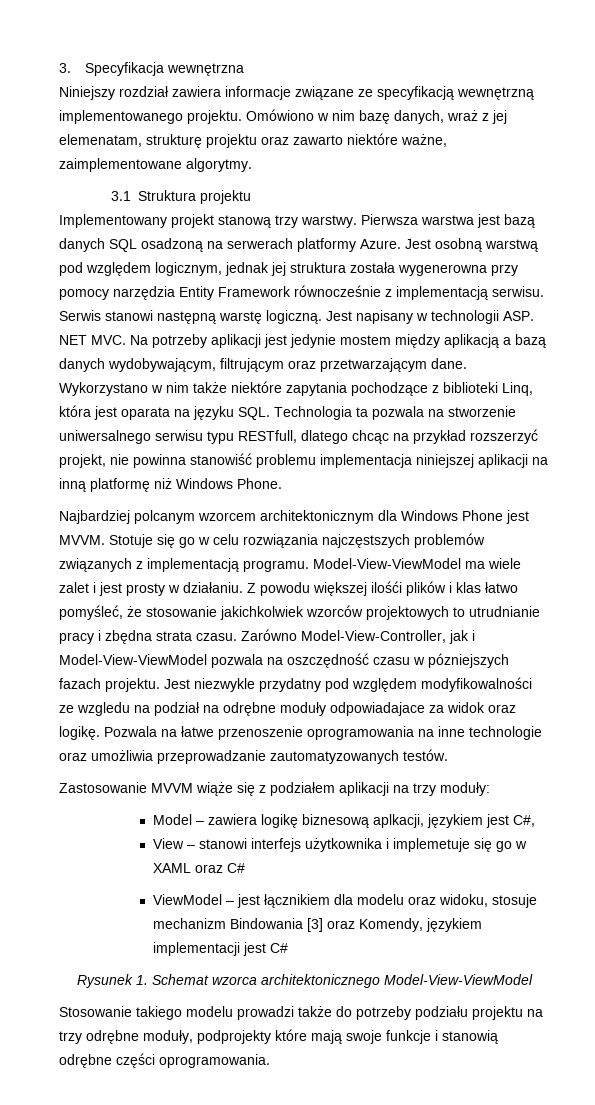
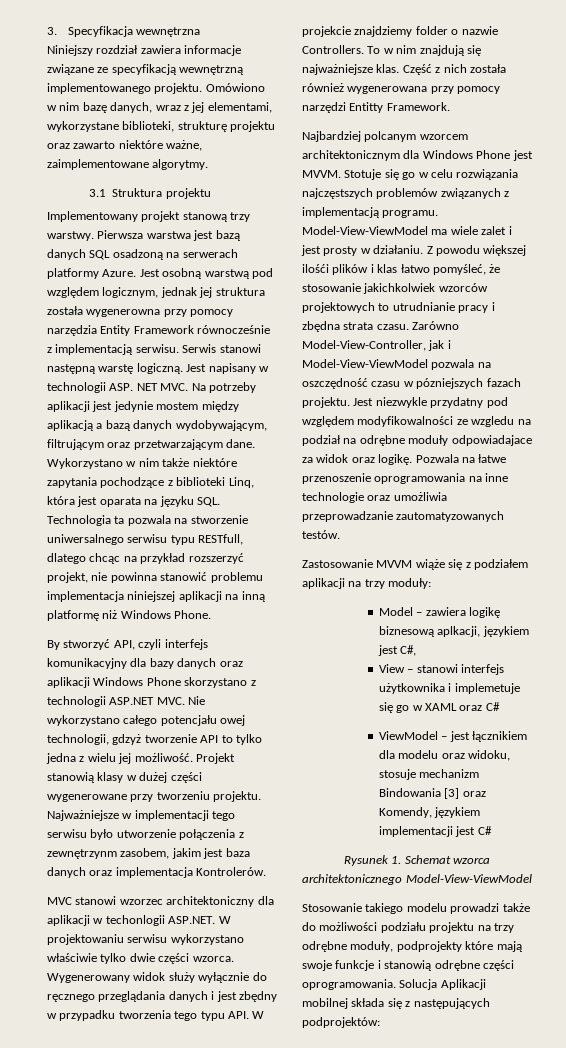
[447,110,478,121] wraż -> [155,105,181,111] wraz
[59,134,142,147] elemenatam, -> [207,102,272,113] [47,121,175,132] elementami, wykorzystane biblioteki,
[190,453,252,465] stanowiść -> [160,572,208,581] stanowić
(282, 483) none -> [47,639,208,650] [47,658,243,669] [47,677,256,688] [47,696,206,707] [47,715,246,726] [47,734,262,745] [46,753,235,764] [47,772,202,783] [47,791,262,802] [47,810,236,821] [47,829,244,840] [47,848,250,859] [47,867,267,878] [47,896,274,907] [47,915,231,926] [47,934,244,945] [47,953,234,964] [47,972,267,983] [47,991,277,1002] [47,1010,265,1021] [302,26,498,37] [302,45,481,56] [302,64,506,75] [302,83,501,94] [302,102,450,113] // By stworzyć API, czyli interfejs komunikacyjny dla bazy danych oraz aplikacji Windows Phone skorzystano z technologii ASP.NET MVC. Nie wykorzystano całego potencjału owej technologii, gdzyż tworzenie API to tylko jedna z wielu jej możliwość. Projekt stanowią klasy w dużej części wygenerowane przy tworzeniu projektu. Najważniejsze w implementacji tego serwisu było utworzenie połączenia z zewnętrzynm zasobem, jakim jest baza danych oraz implementacja Kontrolerów. // MVC stanowi wzorzec architektoniczny dla aplikacji w techonlogii ASP.NET. W projektowaniu serwisu wykorzystano właściwie tylko dwie części wzorca. Wygenerowany widok służy wyłącznie do ręcznego przeglądania danych i jest zbędny w przypadku tworzenia tego typu API. W projekcie znajdziemy folder o nazwie Controllers. To w nim znajdują się najważniejsze klas. Część z nich została również wygenerowana przy pomocy narzędzi Entitty Framework.
[356,1006,411,1020] potrzeby -> [319,922,378,931] możliwości
(270, 1061) none -> [399,979,486,990] [302,998,490,1009] [302,1017,380,1028] Solucja Aplikacji mobilnej składa się z następujących podprojektów:

